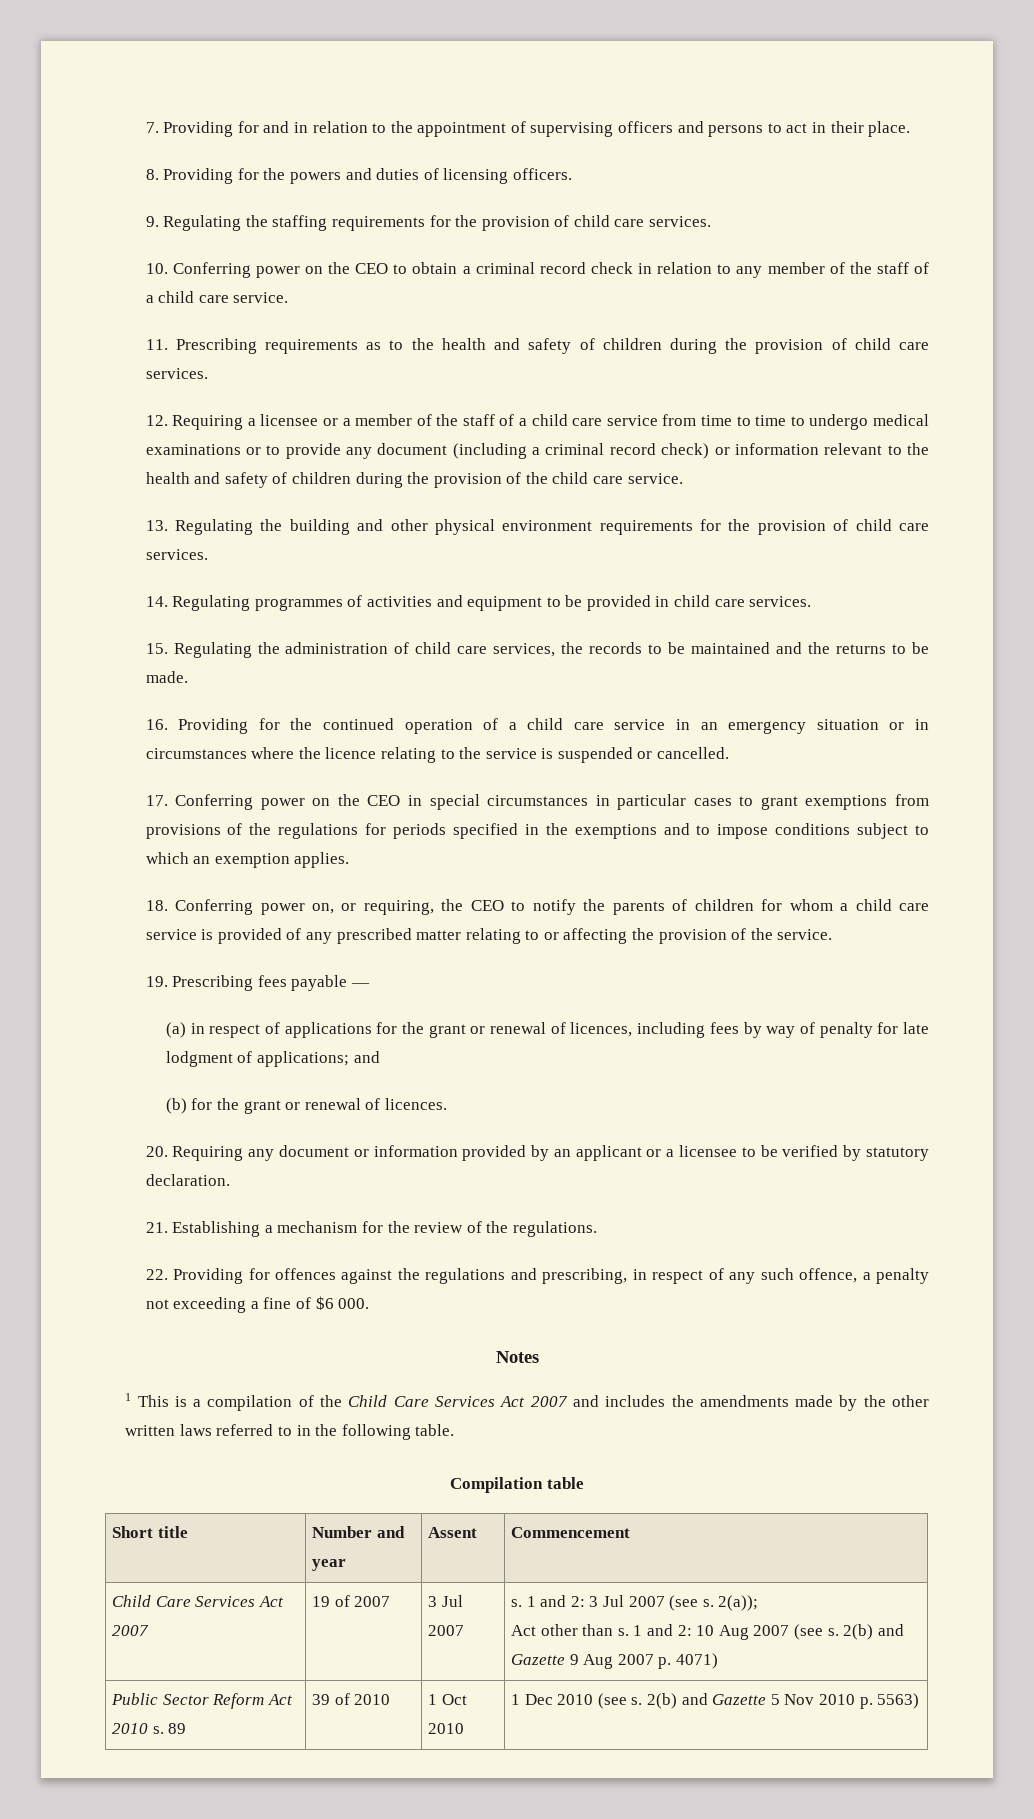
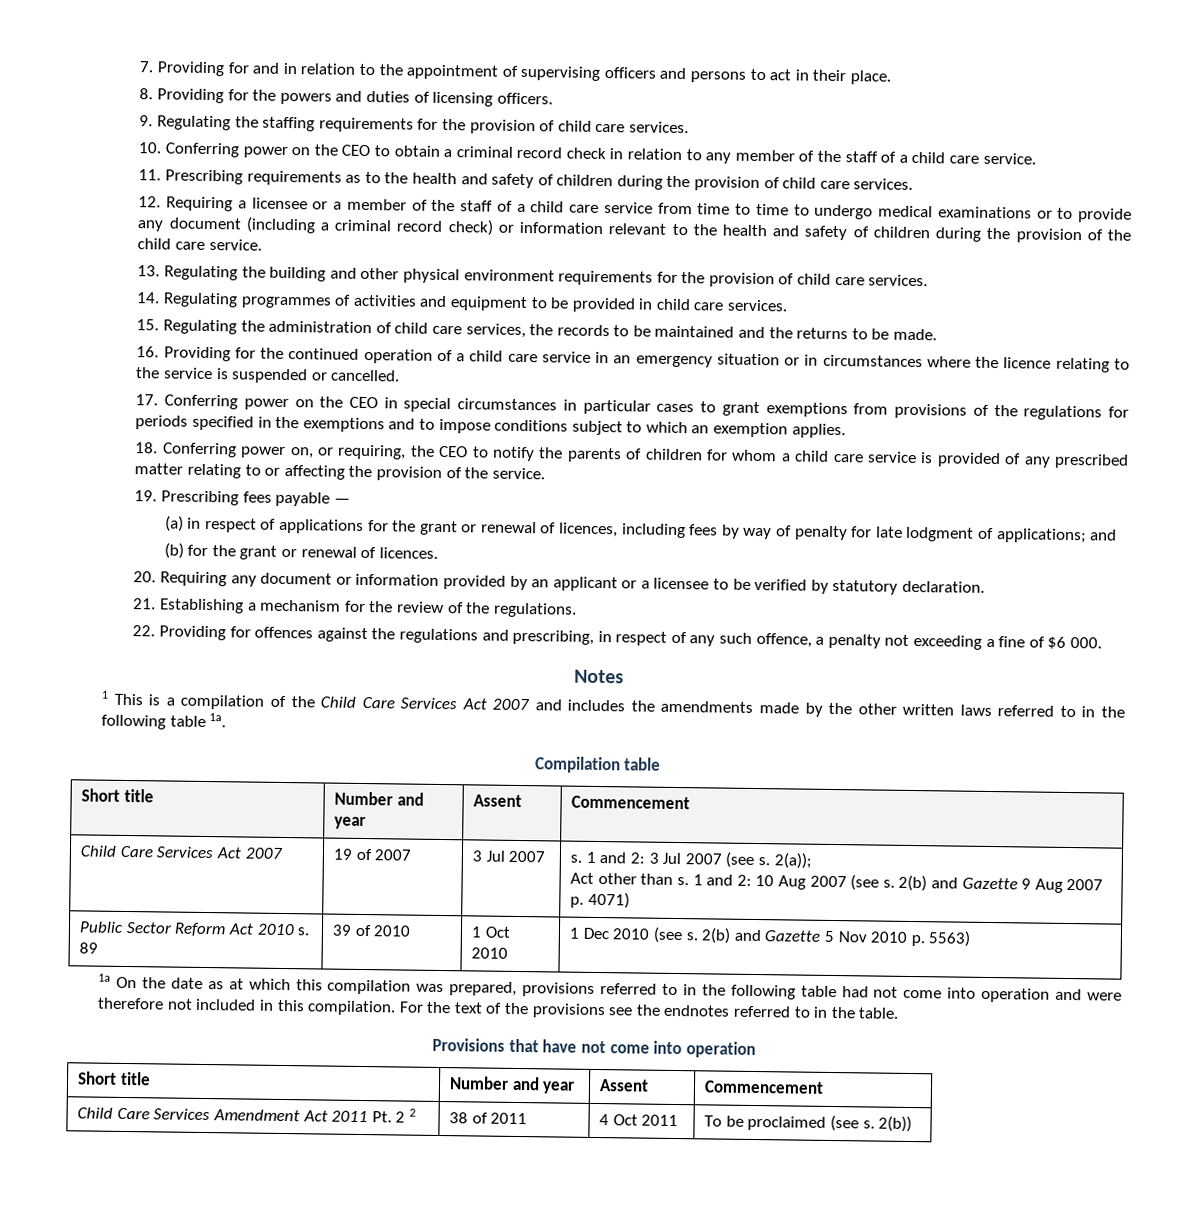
[415,1424,455,1436] table. -> [169,713,227,728] table 1a.
(920, 1701) none -> [98,973,1122,1003] [97,997,900,1019] [432,1037,756,1059] [77,1071,151,1086] [449,1076,576,1094] [599,1079,650,1092] [704,1080,825,1094] [77,1107,417,1123] [449,1112,528,1125] [599,1114,679,1127] [704,1114,913,1133] // 1a On the date as at which this compilation was prepared, provisions referred to in the following table had not come into operation and were therefore not included in this compilation. For the text of the provisions see the endnotes referred to in the table. // Provisions that have not come into operation // Short title | Number and year | Assent | Commencement // Child Care Services Amendment Act 2011 Pt. 2 2 | 38 of 2011 | 4 Oct 2011 | To be proclaimed (see s. 2(b))

